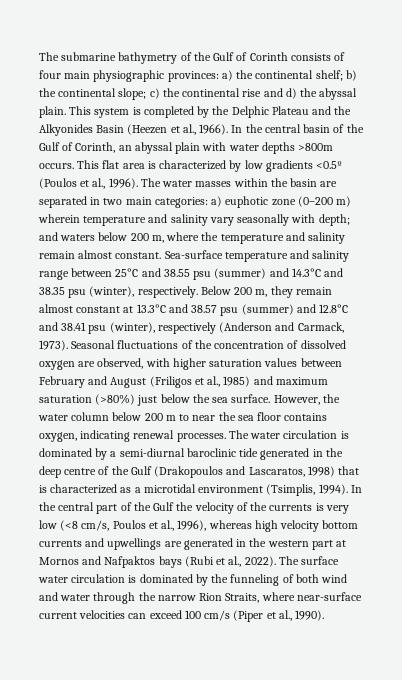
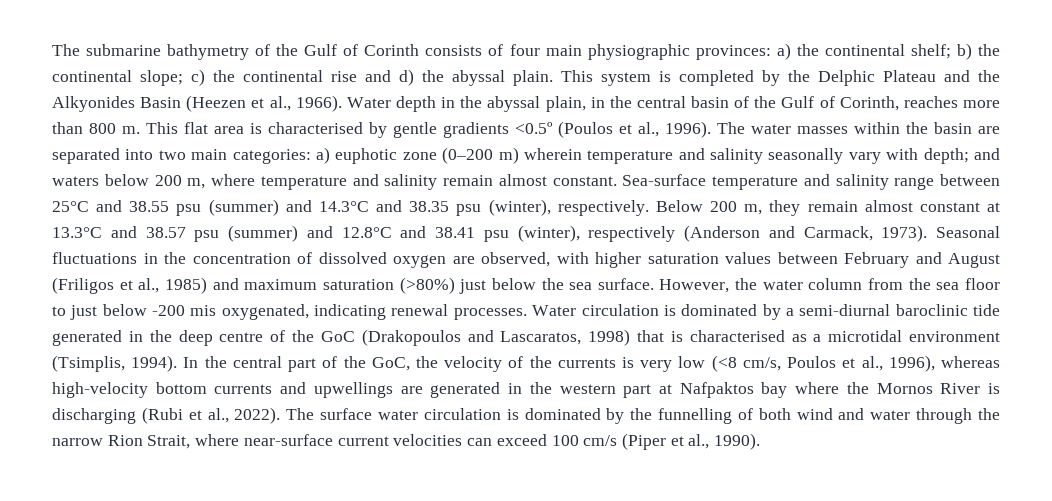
[231,125,243,133] In -> [346,96,605,112] Water depth in the abyssal plain, in
[118,142,334,154] [39,163,74,169] an abyssal plain with water depths >800m occurs. -> [903,96,1000,108] [52,122,140,134] reaches more than 800 m.
[159,160,263,172] characterized by low -> [268,122,437,138] characterised by gentle
[90,197,101,205] in -> [125,149,154,160] into
[209,214,290,226] vary seasonally -> [768,148,881,164] seasonally vary
[201,232,219,241] the -> (255, 180) none
[181,340,193,349] of -> [143,253,158,264] in
[112,412,328,421] [39,432,77,442] below 200 m to near the sea floor contains oxygen, -> [868,278,1000,290] [52,304,309,320] from the sea floor to just below -200 mis oxygenated,
[228,430,281,439] The water -> [532,305,577,316] Water
[130,466,152,475] Gulf -> [320,331,355,342] GoC
[50,484,118,494] characterized -> [689,330,785,342] characterised
[153,502,175,511] Gulf -> [371,357,410,371] GoC,
[254,520,320,532] high velocity -> [52,382,148,398] high-velocity
[39,556,182,568] Mornos and Nafpaktos bays -> [679,382,1000,398] [52,408,136,424] Nafpaktos bay where the Mornos River is discharging
[230,574,280,586] funneling -> [658,408,733,424] funnelling
[225,593,260,603] Straits, -> [147,435,191,449] Strait,

